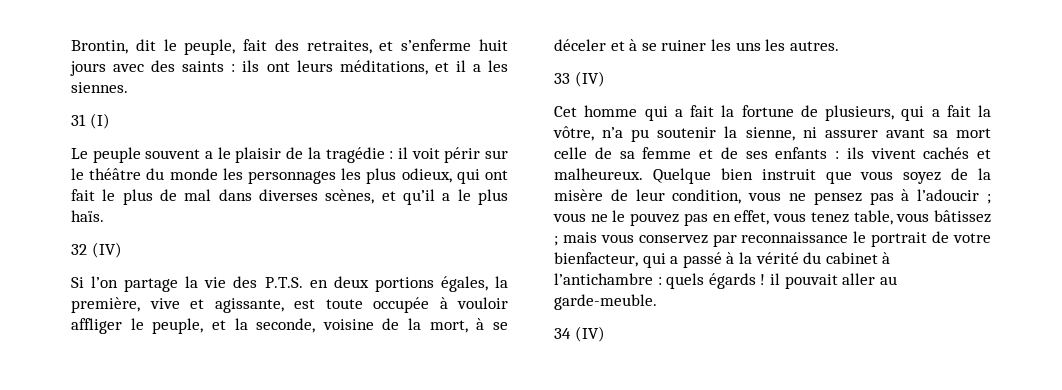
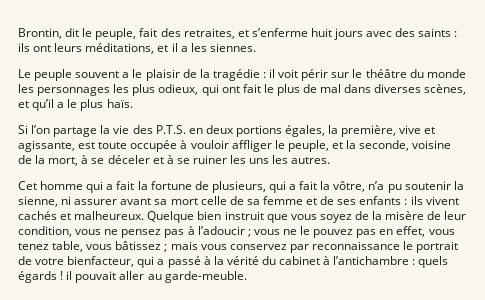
[71,113,110,129] // 31 (I) -> (256, 47) none
[71,242,122,258] // 32 (IV) -> (133, 103) none
[554,71,605,87] // 33 (IV) -> (331, 160) none
[554,326,605,342] // 34 (IV) -> (247, 277) none

